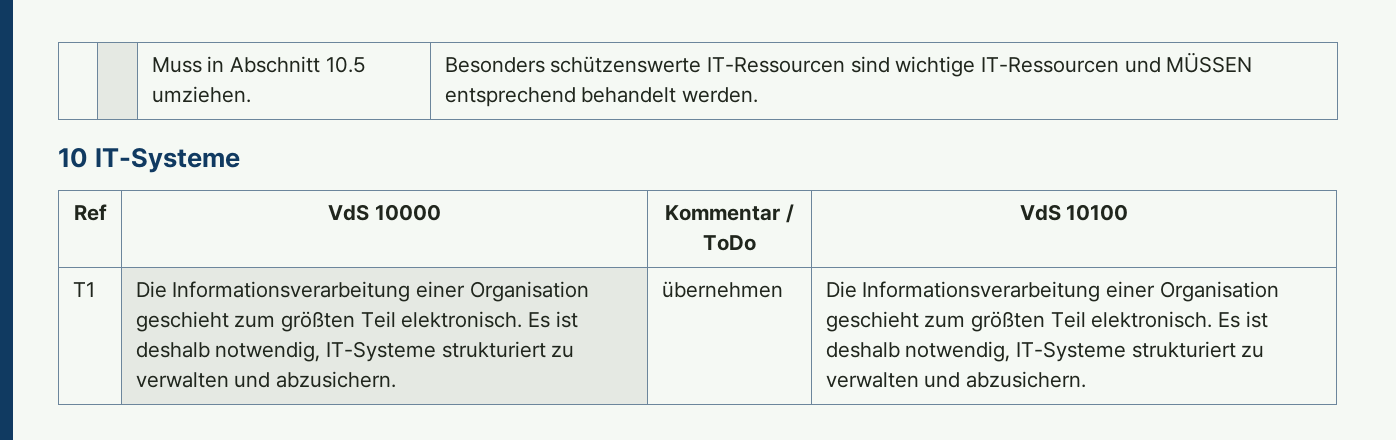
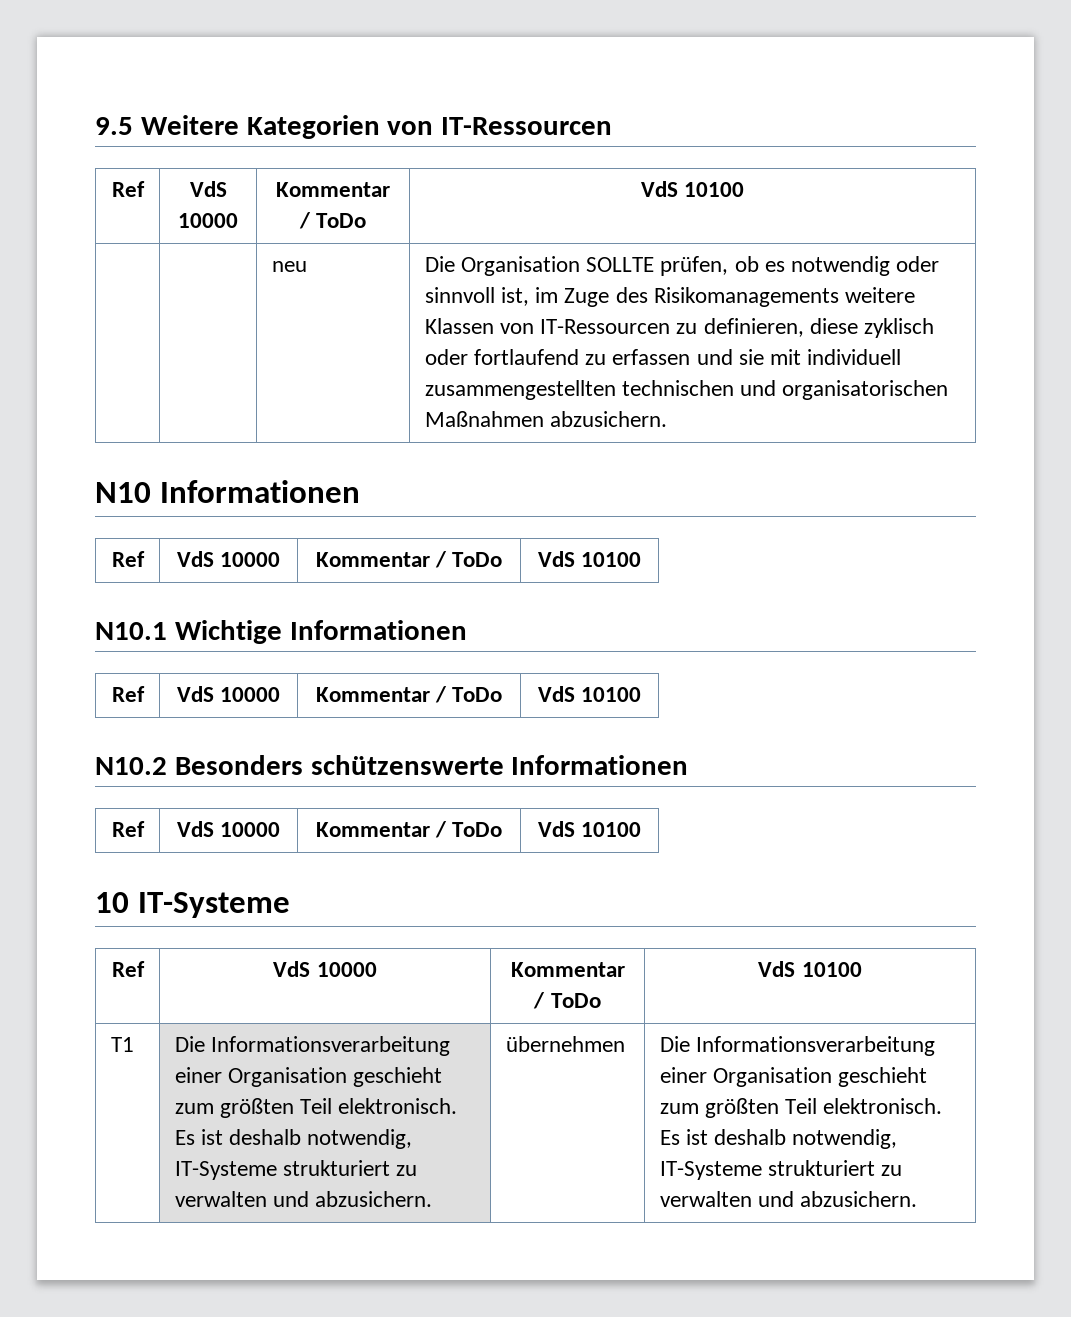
[151,56,366,73] [151,86,251,103] [444,52,1253,77] [444,87,758,107] | | Muss in Abschnitt 10.5 umziehen. | Besonders schützenswerte IT-Ressourcen sind wichtige IT-Ressourcen und MÜSSEN entsprechend behandelt werden. -> [95,115,613,139] [111,181,145,197] [189,181,227,197] [178,213,238,228] [276,182,390,197] [298,212,367,229] [640,181,745,197] [271,261,307,272] [424,256,940,276] [424,287,916,307] [424,318,935,338] [424,349,902,365] [424,380,949,400] [424,411,668,427] [95,480,360,503] [111,551,145,567] [176,551,281,567] [315,551,503,568] [537,551,642,567] [95,620,467,644] [111,686,145,702] [176,686,281,702] [315,686,503,703] [537,686,642,702] [95,755,689,775] [111,821,145,837] [176,821,281,837] [315,821,503,838] [537,821,642,837] 9.5 Weitere Kategorien von IT-Ressourcen // Ref | VdS 10000 | Kommentar / ToDo | VdS 10100 // | | neu | Die Organisation SOLLTE prüfen, ob es notwendig oder sinnvoll ist, im Zuge des Risikomanagements weitere Klassen von IT-Ressourcen zu definieren, diese zyklisch oder fortlaufend zu erfassen und sie mit individuell zusammengestellten technischen und organisatorischen Maßnahmen abzusichern. // N10 Informationen // Ref | VdS 10000 | Kommentar / ToDo | VdS 10100 // N10.1 Wichtige Informationen // Ref | VdS 10000 | Kommentar / ToDo | VdS 10100 // N10.2 Besonders schützenswerte Informationen // Ref | VdS 10000 | Kommentar / ToDo | VdS 10100

